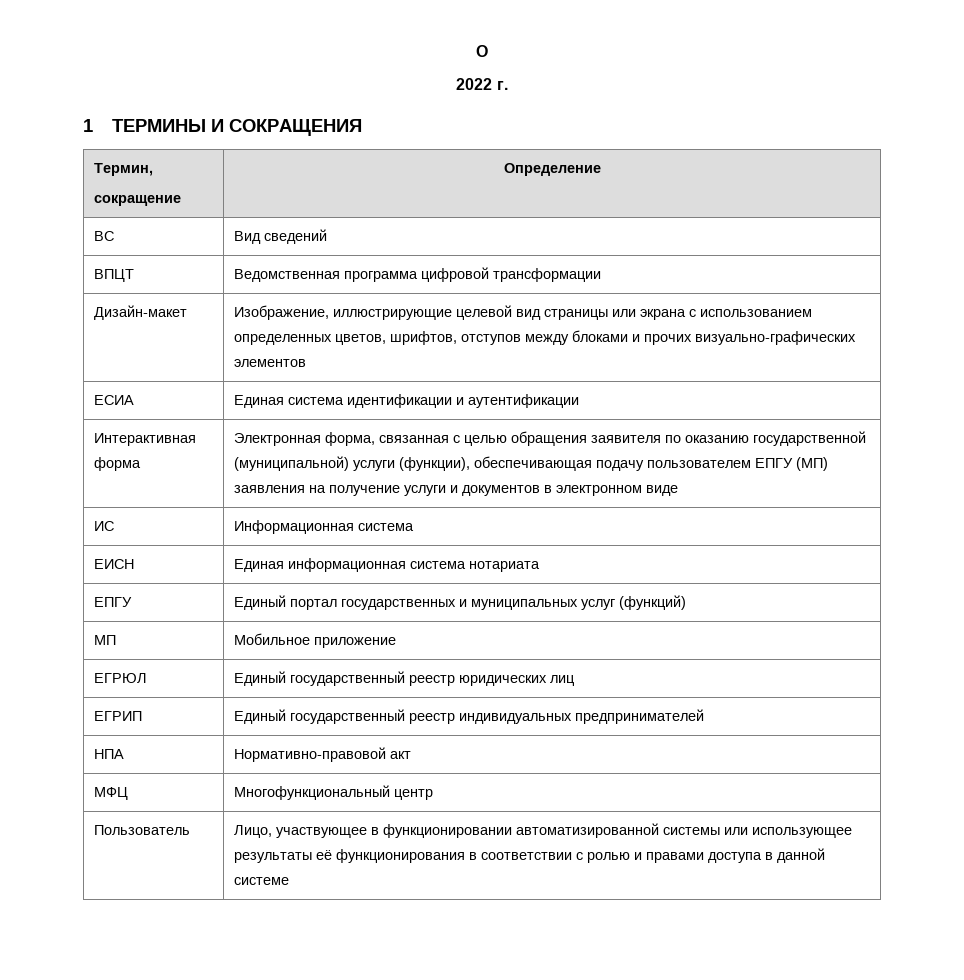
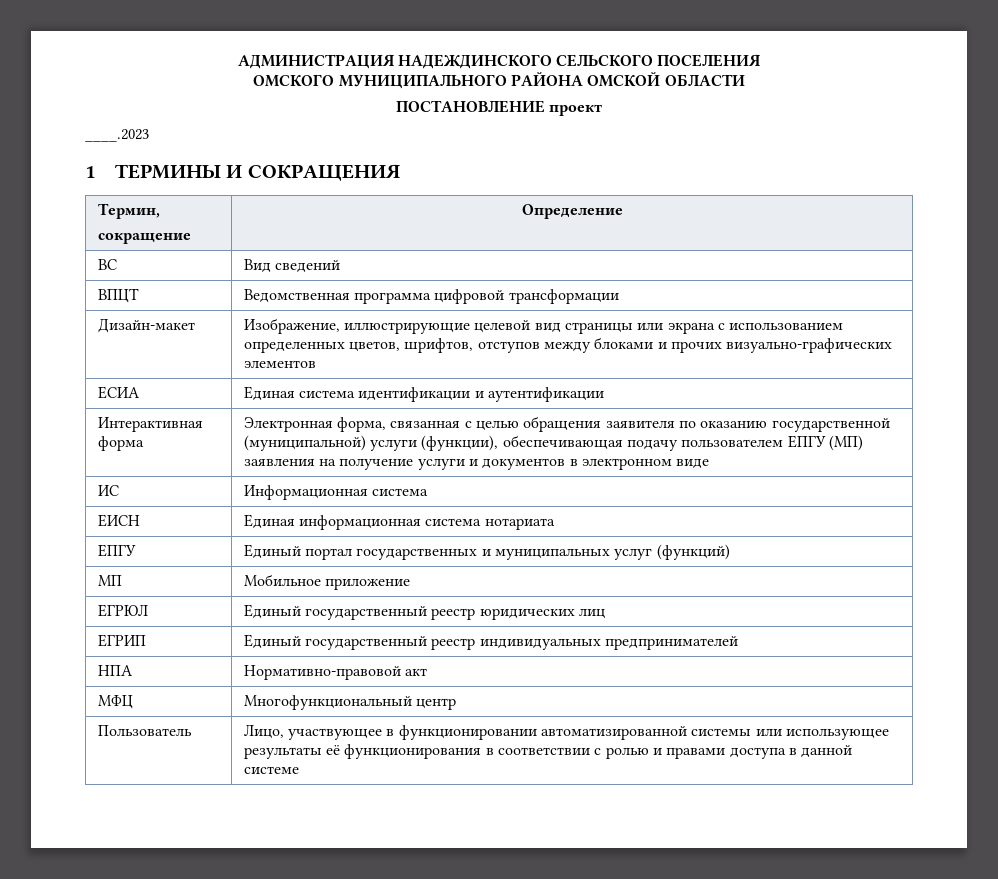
[476,45,488,57] [456,78,508,90] О // 2022 г. -> [237,54,762,69] [253,72,745,89] [395,100,603,116] [85,129,149,142] АДМИНИСТРАЦИЯ НАДЕЖДИНСКОГО СЕЛЬСКОГО ПОСЕЛЕНИЯ // ОМСКОГО МУНИЦИПАЛЬНОГО РАЙОНА ОМСКОЙ ОБЛАСТИ // ПОСТАНОВЛЕНИЕ проект // ____.2023

